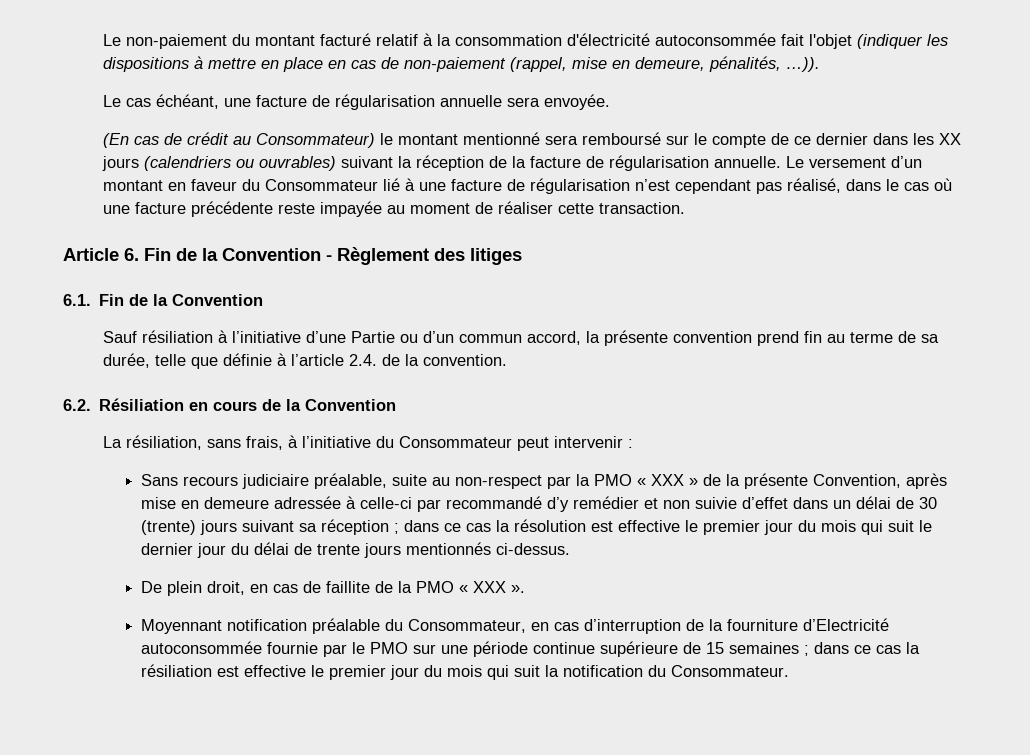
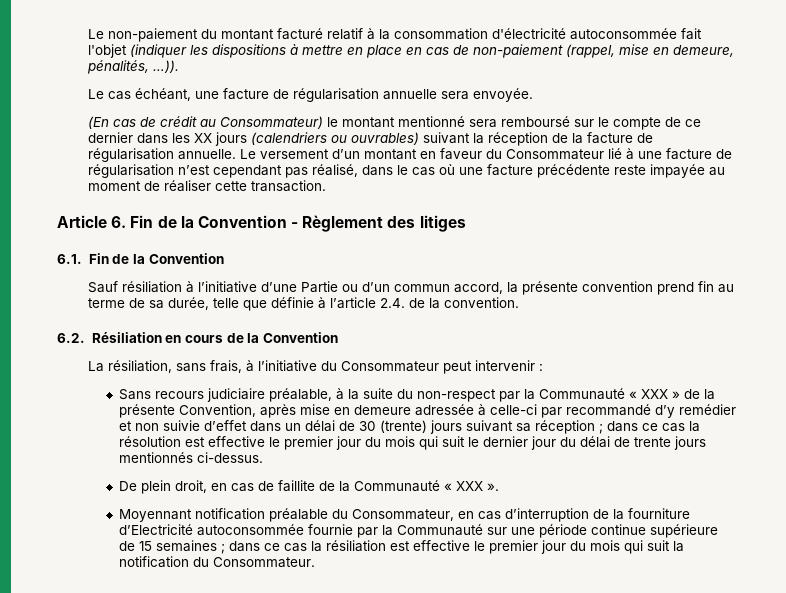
[391,474,450,486] suite au -> [335,388,413,400] à la suite du
[593,474,632,486] PMO -> [538,388,625,400] Communauté
[415,581,454,593] PMO -> [353,480,440,492] Communauté
[351,642,408,654] le PMO -> [381,524,483,536] la Communauté

